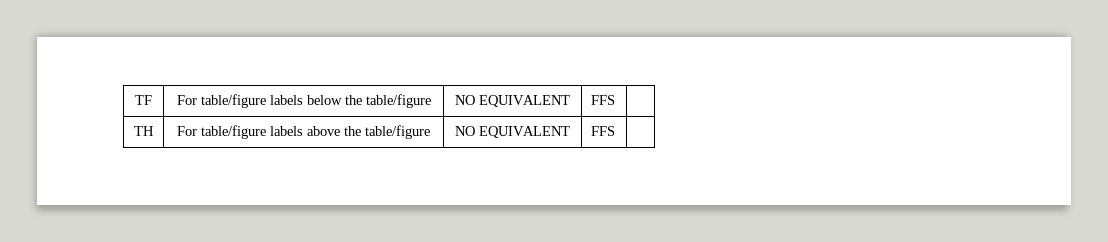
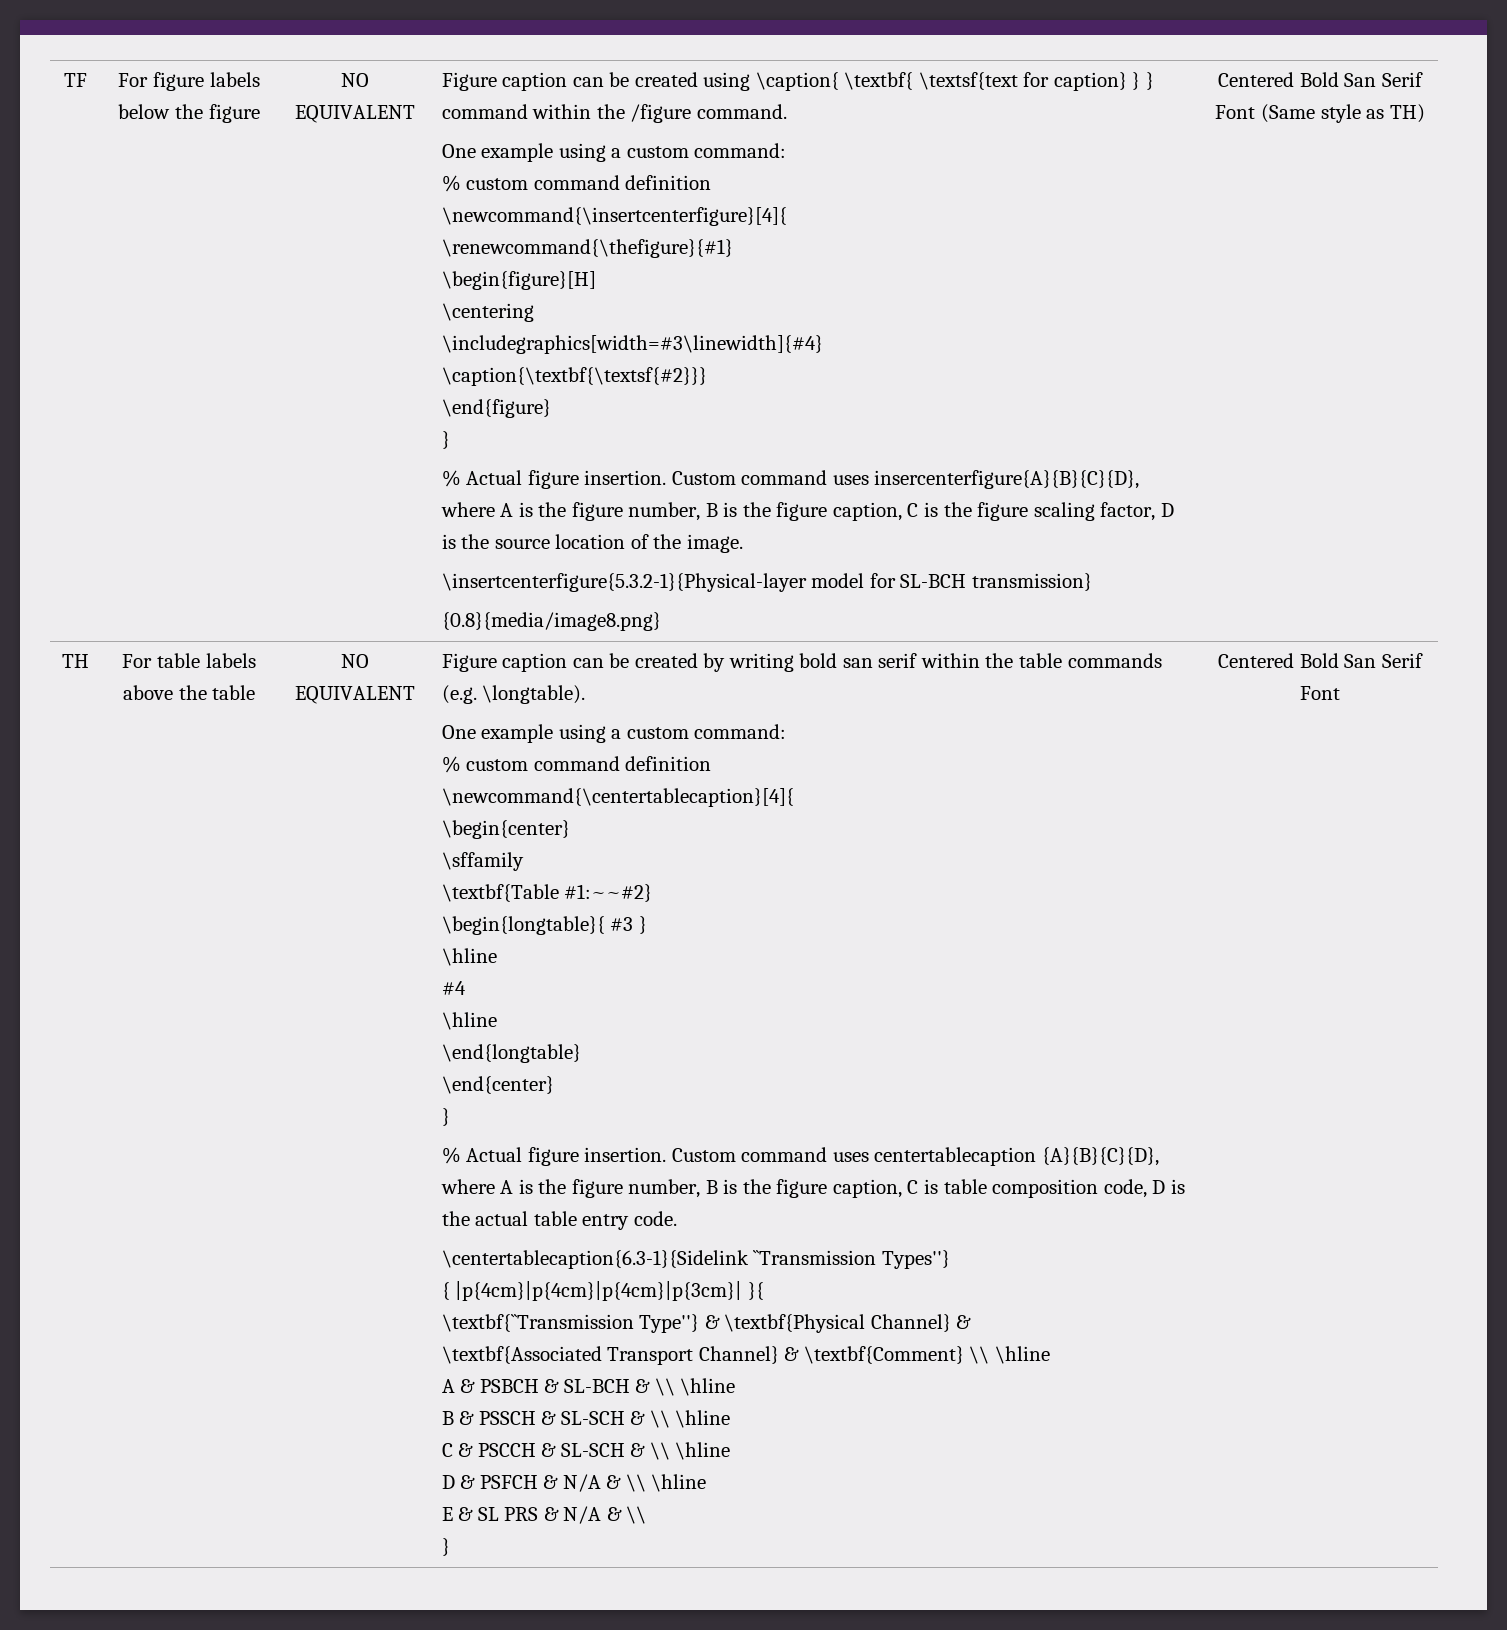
[200,94,266,108] table/figure -> [153,72,204,91] figure
[365,94,431,108] [455,95,570,107] [591,95,616,105] table/figure | NO EQUIVALENT | FFS | -> [208,104,260,123] [341,73,369,87] [295,105,415,123] [441,72,1155,91] [441,104,787,123] [441,143,787,162] [441,175,712,192] [441,207,787,226] [441,239,733,258] [441,271,596,290] [441,303,534,322] [441,335,823,354] [441,367,707,386] [441,399,551,418] [441,431,450,449] [441,470,1140,489] [440,502,1174,521] [441,534,743,553] [441,573,1092,592] [441,612,661,631] [1218,72,1423,87] [1215,104,1425,123] figure | NO EQUIVALENT | Figure caption can be created using \caption{ \textbf{ \textsf{text for caption} } } command within the /figure command. // One example using a custom command: // % custom command definition // \newcommand{\insertcenterfigure}[4]{ // \renewcommand{\thefigure}{#1} // \begin{figure}[H] // \centering // \includegraphics[width=#3\linewidth]{#4} // \caption{\textbf{\textsf{#2}}} // \end{figure} // } // % Actual figure insertion. Custom command uses insercenterfigure{A}{B}{C}{D}, where A is the figure number, B is the figure caption, C is the figure scaling factor, D is the source location of the image. // \insertcenterfigure{5.3.2-1}{Physical-layer model for SL-BCH transmission} // {0.8}{media/image8.png} | Centered Bold San Serif Font (Same style as TH)
[201,125,266,139] table/figure -> [157,653,200,668] table
[365,125,430,139] [455,126,570,138] [591,126,616,136] table/figure | NO EQUIVALENT | FFS | -> [212,685,256,700] [341,654,369,668] [295,686,415,704] [441,653,1162,672] [441,685,586,704] [441,724,787,743] [441,756,712,773] [441,788,794,807] [441,820,570,839] [441,852,524,871] [441,884,653,902] [441,916,647,935] [441,948,497,966] [441,981,466,995] [441,1012,497,1030] [441,1044,581,1063] [441,1076,554,1094] [441,1108,450,1126] [441,1147,1159,1166] [440,1179,1185,1198] [441,1211,677,1230] [441,1250,950,1269] [441,1281,764,1301] [441,1314,972,1333] [441,1346,1050,1365] [441,1378,736,1396] [441,1410,731,1428] [441,1442,731,1460] [441,1474,707,1492] [441,1506,647,1524] [441,1538,450,1556] [1218,653,1423,668] [1300,686,1340,700] table | NO EQUIVALENT | Figure caption can be created by writing bold san serif within the table commands (e.g. \longtable). // One example using a custom command: // % custom command definition // \newcommand{\centertablecaption}[4]{ // \begin{center} // \sffamily // \textbf{Table #1:~~#2} // \begin{longtable}{ #3 } // \hline // #4 // \hline // \end{longtable} // \end{center} // } // % Actual figure insertion. Custom command uses centertablecaption {A}{B}{C}{D}, where A is the figure number, B is the figure caption, C is table composition code, D is the actual table entry code. // \centertablecaption{6.3-1}{Sidelink ``Transmission Types''} // { |p{4cm}|p{4cm}|p{4cm}|p{3cm}| }{ // \textbf{``Transmission Type''} & \textbf{Physical Channel} & // \textbf{Associated Transport Channel} & \textbf{Comment} \\ \hline // A & PSBCH & SL-BCH & \\ \hline // B & PSSCH & SL-SCH & \\ \hline // C & PSCCH & SL-SCH & \\ \hline // D & PSFCH & N/A & \\ \hline // E & SL PRS & N/A & \\ // } | Centered Bold San Serif Font

